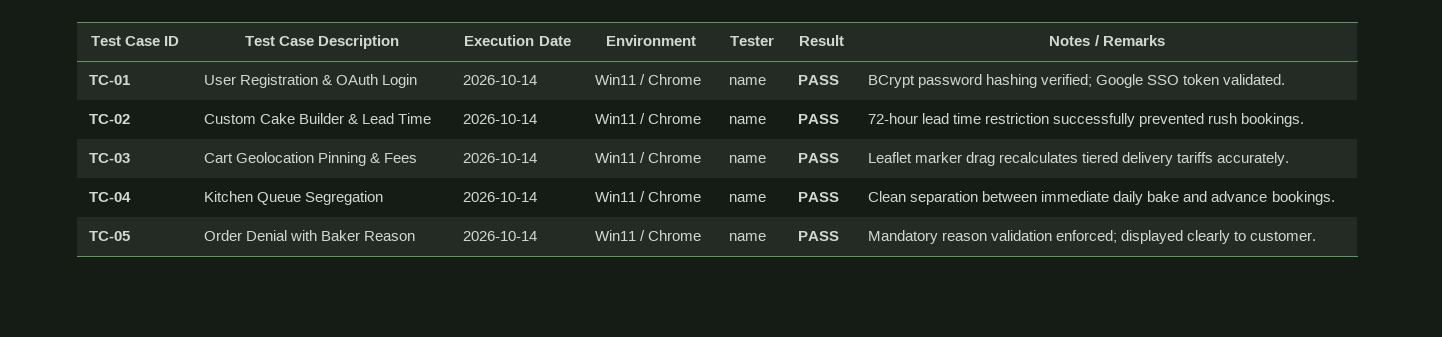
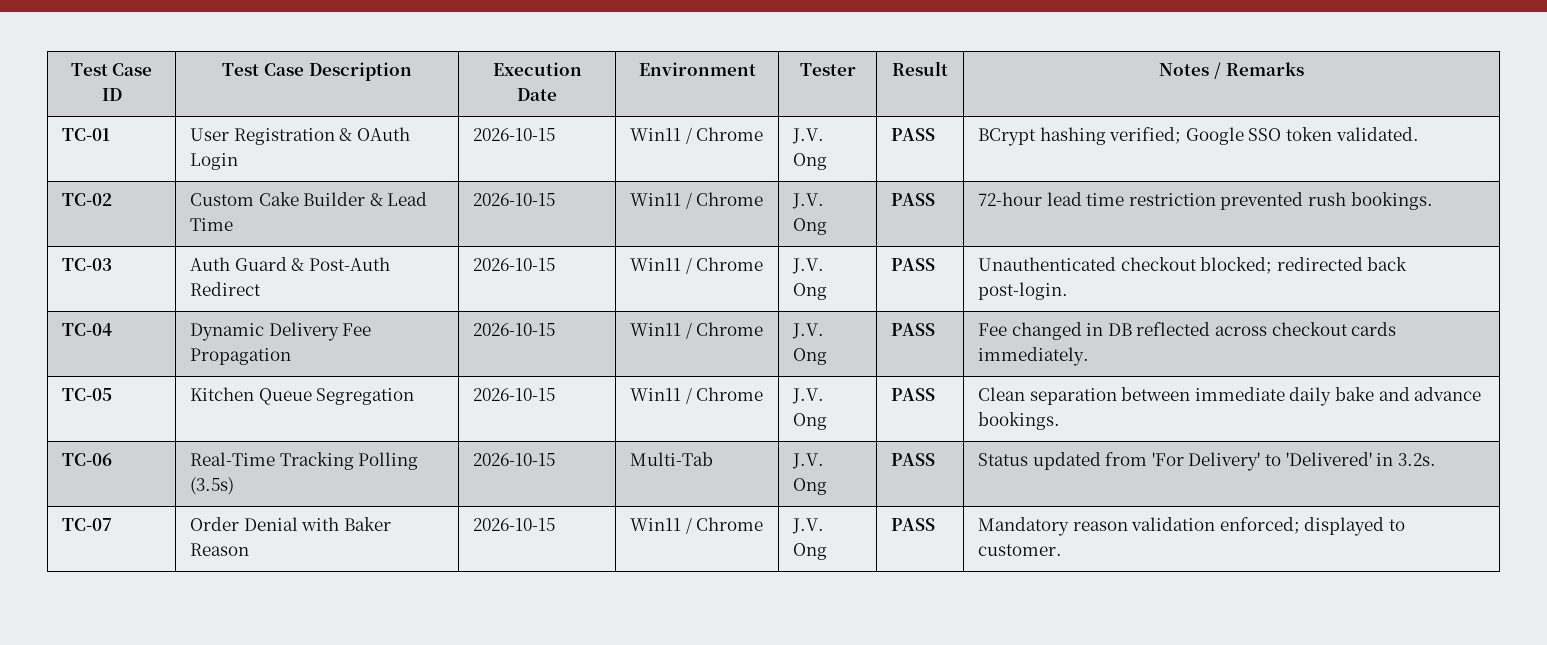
[463,75,538,85] [595,74,702,85] [729,77,767,85] 2026-10-14 | Win11 / Chrome | name -> [473,128,556,141] [630,127,764,144] [792,128,825,144] [793,153,828,170] 2026-10-15 | Win11 / Chrome | J.V. Ong
[918,74,983,88] password -> (1037, 137) none
[463,114,538,124] [595,113,702,124] [729,116,767,124] 2026-10-14 | Win11 / Chrome | name -> [473,193,556,206] [630,192,764,209] [792,193,825,209] [793,218,828,235] 2026-10-15 | Win11 / Chrome | J.V. Ong
[1053,113,1136,127] successfully -> (1216, 199) none
[204,152,418,166] [463,153,538,163] [595,152,702,163] [729,155,767,163] [798,153,840,163] [868,152,1290,166] [89,192,132,202] Cart Geolocation Pinning & Fees | 2026-10-14 | Win11 / Chrome | name | PASS | Leaflet marker drag recalculates tiered delivery tariffs accurately. // TC-04 -> [190,257,390,271] [190,282,262,296] [473,258,556,271] [630,257,764,274] [792,258,825,274] [793,283,828,300] [891,258,936,271] [978,257,1408,274] [978,282,1069,300] [62,323,113,336] [190,322,372,341] [190,348,292,365] [473,323,556,336] [630,322,764,339] [792,323,825,339] [793,348,828,365] [891,323,936,336] [978,322,1397,340] [978,347,1090,366] [62,388,113,401] Auth Guard & Post-Auth Redirect | 2026-10-15 | Win11 / Chrome | J.V. Ong | PASS | Unauthenticated checkout blocked; redirected back post-login. // TC-04 | Dynamic Delivery Fee Propagation | 2026-10-15 | Win11 / Chrome | J.V. Ong | PASS | Fee changed in DB reflected across checkout cards immediately. // TC-05
[463,192,538,202] [595,191,702,202] [729,194,767,202] 2026-10-14 | Win11 / Chrome | name -> [473,388,556,401] [630,387,764,404] [792,388,825,404] [793,413,828,430] 2026-10-15 | Win11 / Chrome | J.V. Ong
[89,231,131,241] TC-05 -> [62,453,113,466] [190,452,419,470] [190,477,235,495] [473,453,556,466] [630,452,714,466] [792,453,825,469] [793,478,828,495] [891,453,936,466] [978,452,1436,471] [62,518,113,531] TC-06 | Real-Time Tracking Polling (3.5s) | 2026-10-15 | Multi-Tab | J.V. Ong | PASS | Status updated from 'For Delivery' to 'Delivered' in 3.2s. // TC-07
[463,231,538,241] [595,230,702,241] [729,233,767,241] 2026-10-14 | Win11 / Chrome | name -> [473,518,556,531] [630,517,764,534] [792,518,825,534] [793,543,828,560] 2026-10-15 | Win11 / Chrome | J.V. Ong
[1187,230,1231,244] clearly -> (1385, 526) none

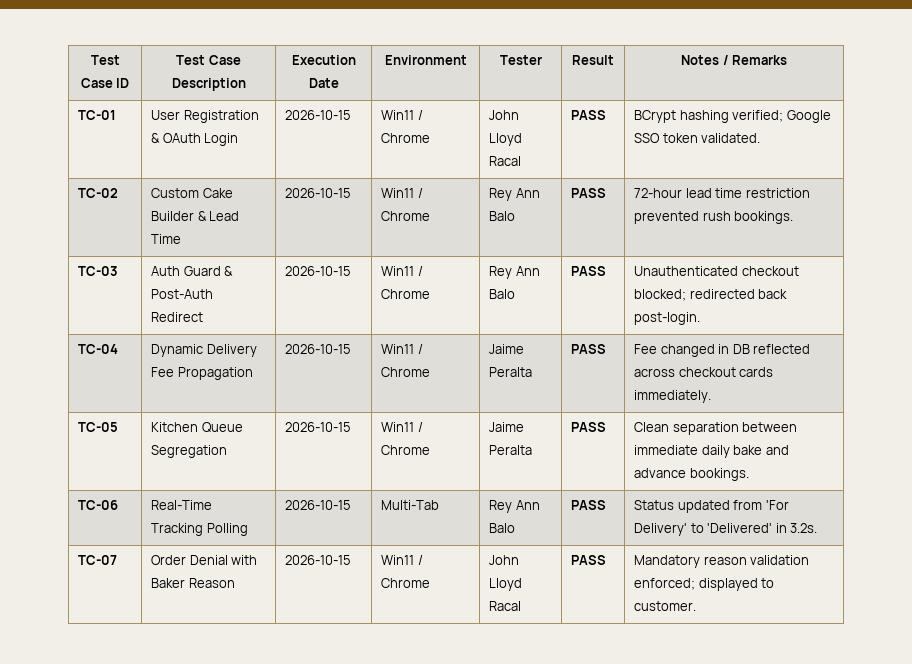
[792,128,825,144] [793,153,828,170] J.V. Ong -> [489,110,520,120] [489,133,523,146] [489,156,522,166] John Lloyd Racal
[792,193,825,209] [793,218,828,235] J.V. Ong -> [489,188,540,201] [489,211,516,221] Rey Ann Balo
[792,258,825,274] [793,283,828,300] J.V. Ong -> [489,266,540,279] [489,289,516,299] Rey Ann Balo
[792,323,825,339] [793,348,828,365] J.V. Ong -> [489,344,525,354] [489,367,533,377] Jaime Peralta
[792,388,825,404] [793,413,828,430] J.V. Ong -> [489,422,525,432] [489,445,533,455] Jaime Peralta
[190,477,235,495] (3.5s) -> (248, 529) none
[792,453,825,469] [793,478,828,495] J.V. Ong -> [489,500,540,513] [489,523,516,533] Rey Ann Balo
[792,518,825,534] [793,543,828,560] J.V. Ong -> [489,555,520,565] [489,578,523,591] [489,601,522,611] John Lloyd Racal

